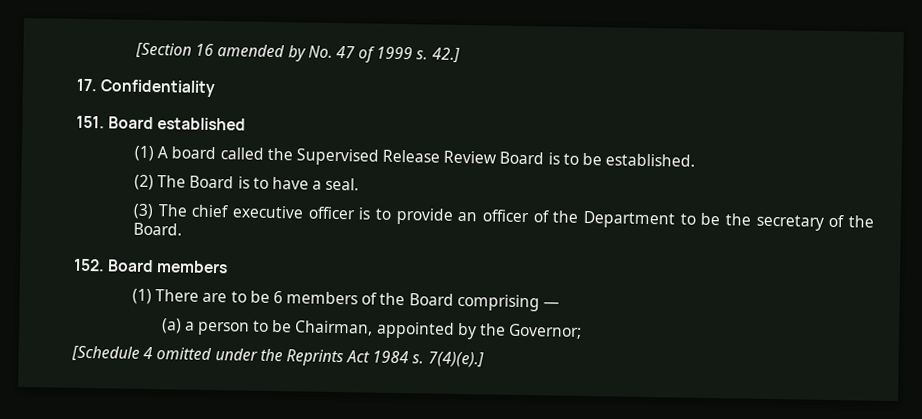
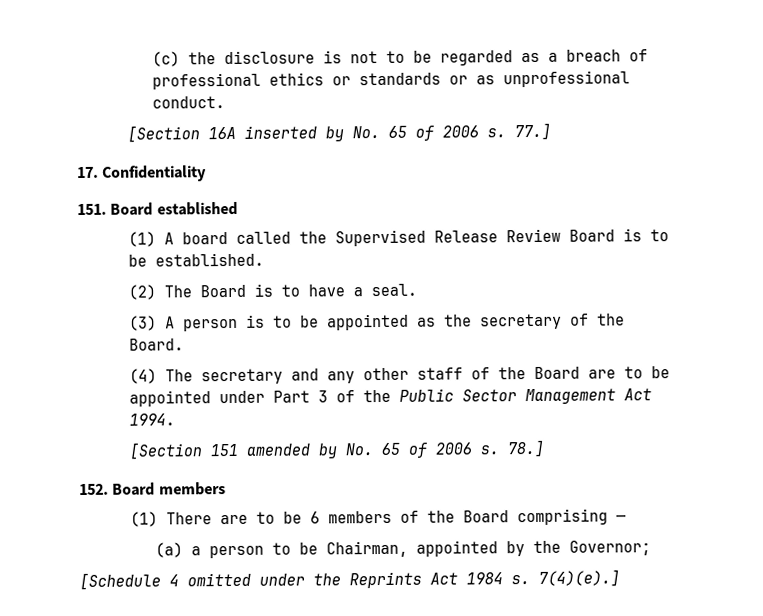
[135,42,460,63] [Section 16 amended by No. 47 of 1999 s. 42.] -> [152,49,649,67] [152,70,631,90] [152,96,226,109] [126,122,551,143] (c) the disclosure is not to be regarded as a breach of professional ethics or standards or as unprofessional conduct. // [Section 16A inserted by No. 65 of 2006 s. 77.]
[157,204,721,229] The chief executive officer is to provide an officer of the Department to be -> [164,313,436,332] A person is to be appointed as
(183, 229) none -> [128,366,670,385] [128,388,652,407] [128,413,175,426] [128,439,544,460] // (4) The secretary and any other staff of the Board are to be appointed under Part 3 of the Public Sector Management Act 1994. // [Section 151 amended by No. 65 of 2006 s. 78.]

